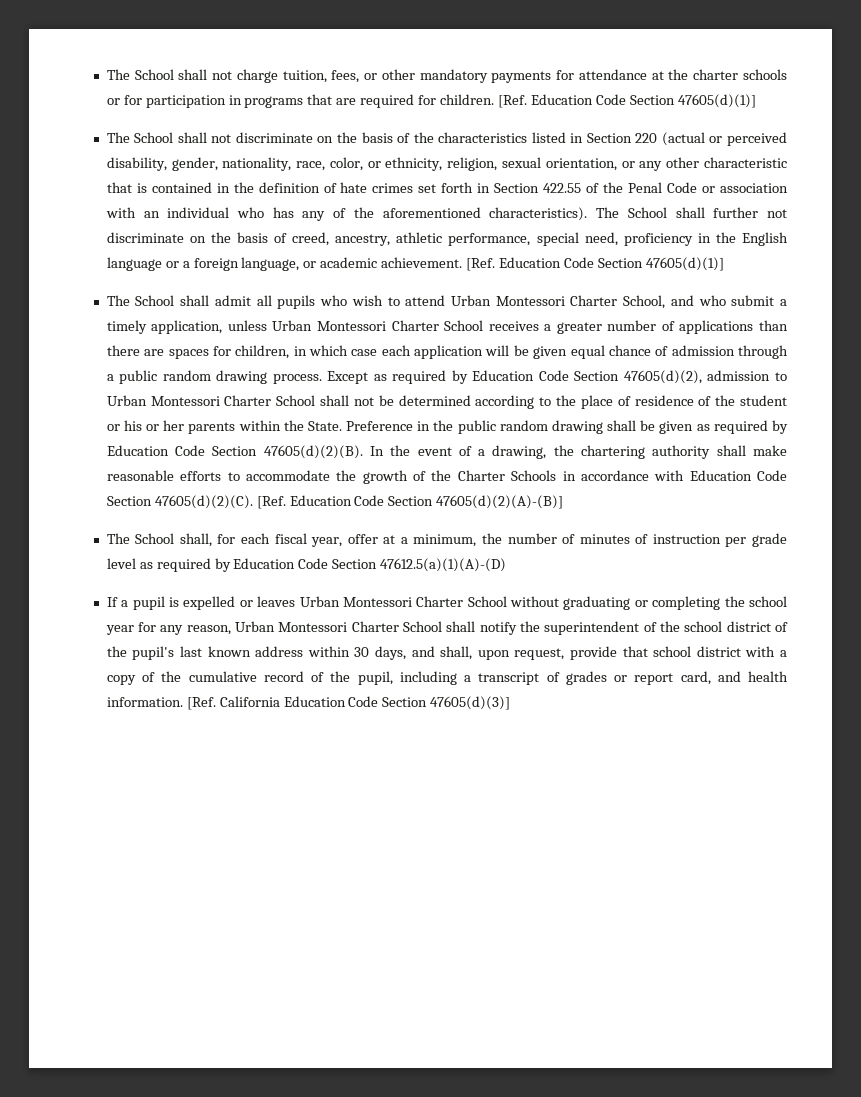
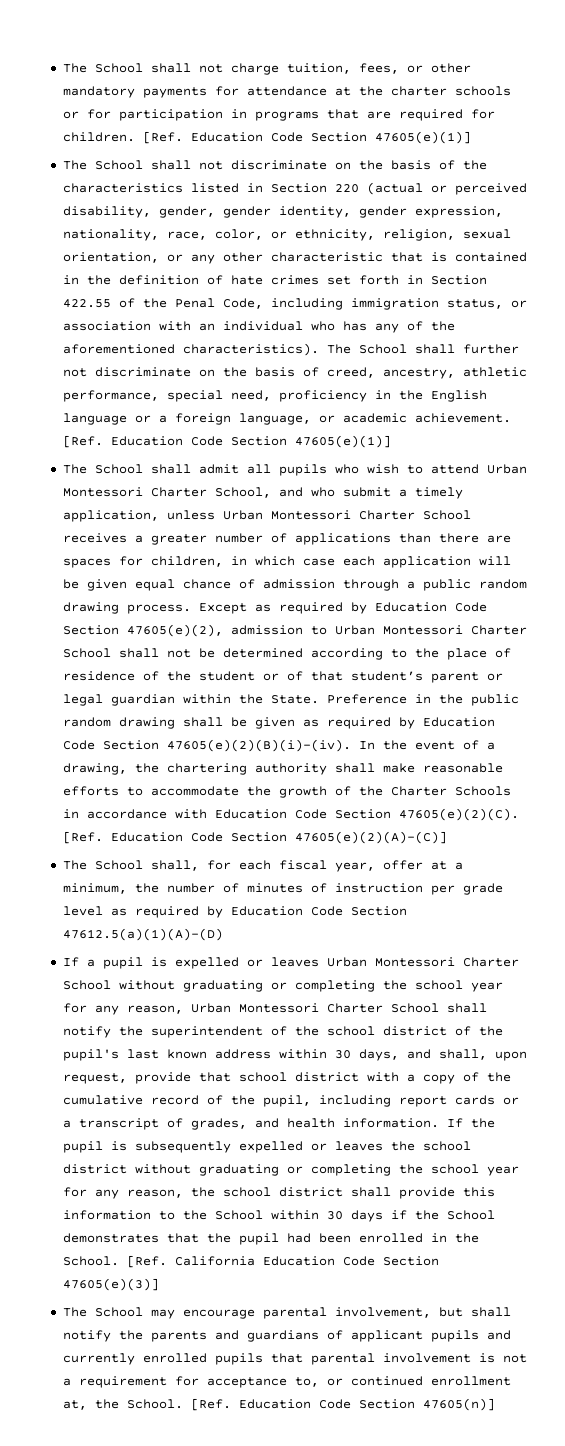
[677,94,756,108] 47605(d)(1)] -> [375,131,472,144] 47605(e)(1)]
(218, 164) none -> [223,206,504,218] gender identity, gender expression,
[667,182,698,193] Code -> [223,298,504,310] Code, including immigration status,
[645,257,724,271] 47605(d)(1)] -> [295,435,392,448] 47605(e)(1)]
[623,370,702,384] 47605(d)(2), -> [127,624,224,637] 47605(e)(2),
[123,420,236,434] his or her parents -> [287,671,504,683] [63,694,176,706] of that student’s parent or legal guardian
[263,445,363,459] 47605(d)(2)(B). -> [167,739,352,752] 47605(e)(2)(B)(i)-(iv).
[154,495,564,509] 47605(d)(2)(C). [Ref. Education Code Section 47605(d)(2)(A)-(B)] -> [399,808,520,821] [63,831,448,844] 47605(e)(2)(C). [Ref. Education Code Section 47605(e)(2)(A)-(C)]
[464,671,789,685] [106,697,183,707] a transcript of grades or report card, and health information. -> [399,1095,520,1107] [63,1118,496,1130] [63,1141,472,1153] [63,1164,520,1176] [63,1187,496,1199] [63,1210,496,1222] [63,1233,480,1245] [63,1256,120,1266] report cards or a transcript of grades, and health information. If the pupil is subsequently expelled or leaves the school district without graduating or completing the school year for any reason, the school district shall provide this information to the School within 30 days if the School demonstrates that the pupil had been enrolled in the School.
[430,696,511,710] 47605(d)(3)] -> [63,1278,160,1291] [63,1307,512,1319] [63,1330,512,1342] [63,1353,528,1365] [63,1376,512,1388] [63,1398,496,1411] 47605(e)(3)] // The School may encourage parental involvement, but shall notify the parents and guardians of applicant pupils and currently enrolled pupils that parental involvement is not a requirement for acceptance to, or continued enrollment at, the School. [Ref. Education Code Section 47605(n)]

